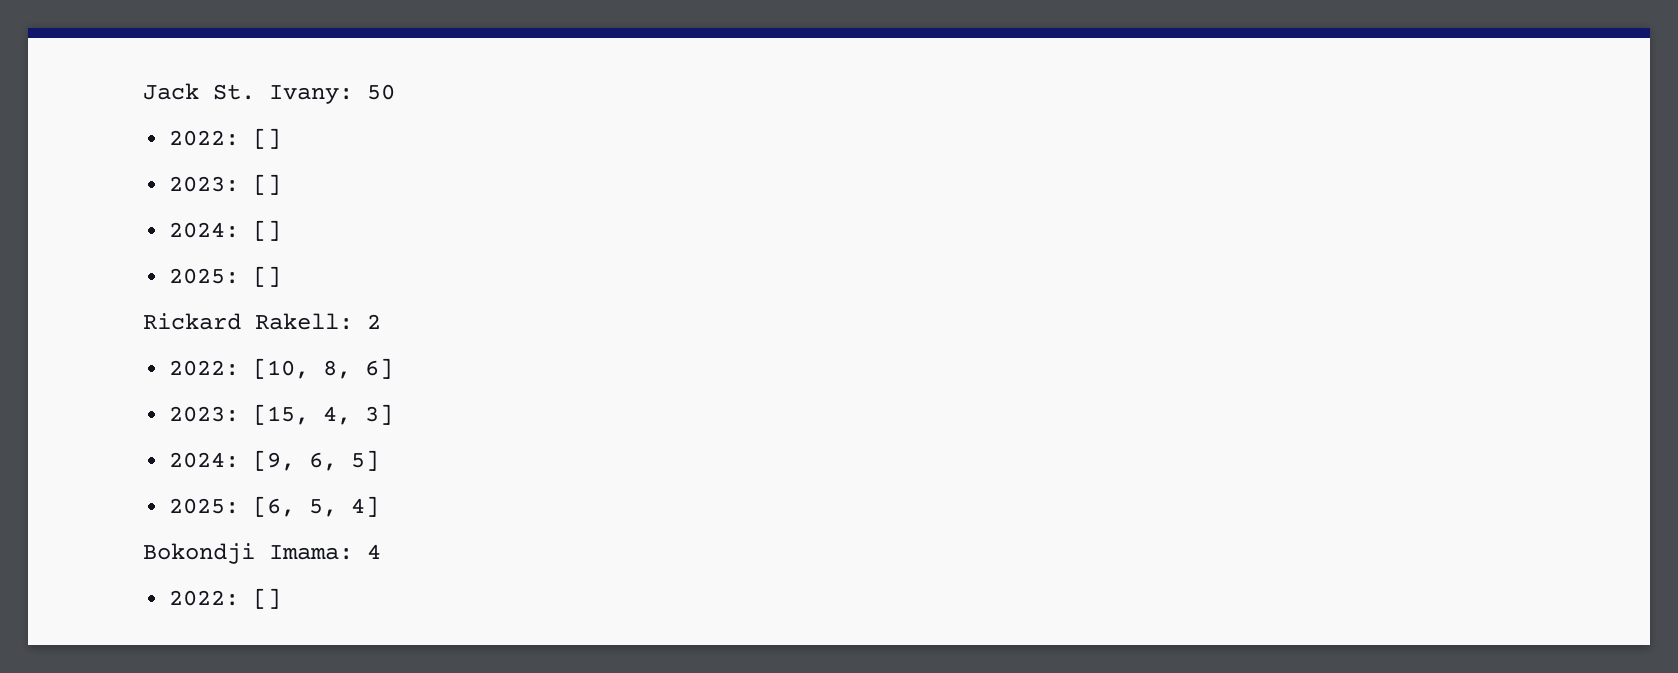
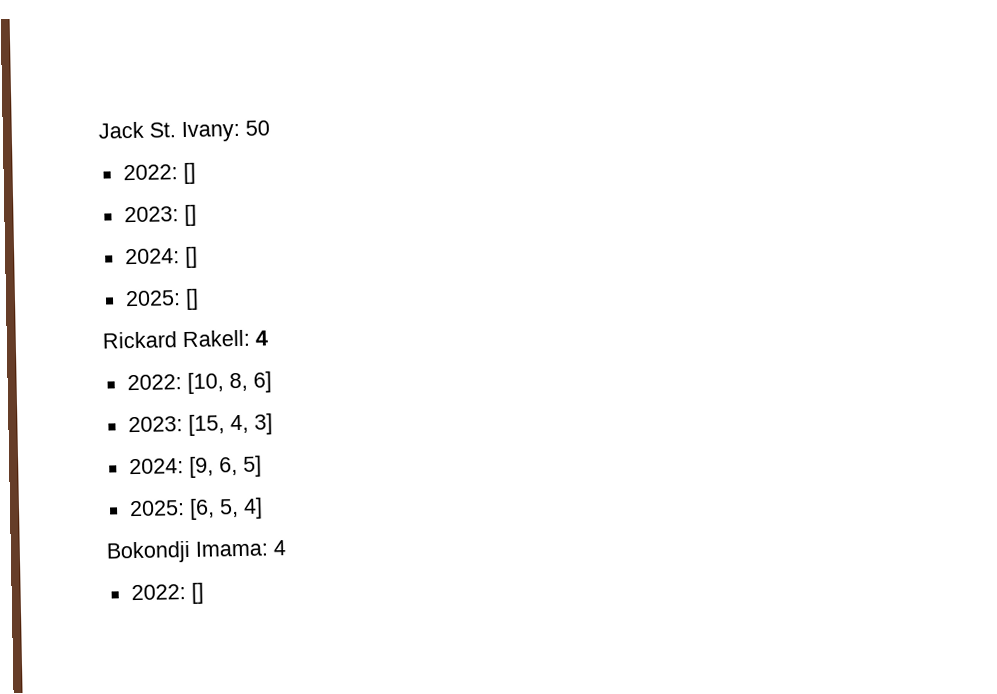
[367,314,381,329] 2 -> [255,330,268,346] 4

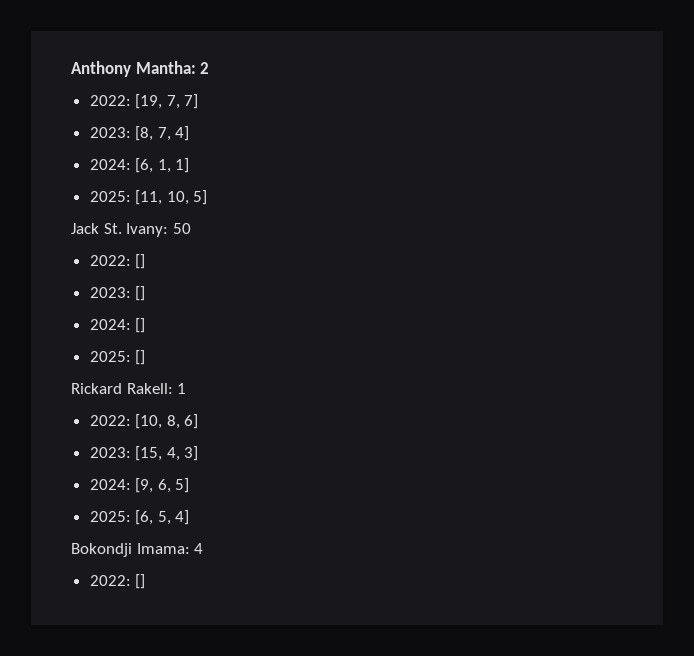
(98, 130) none -> [71,61,210,77] [89,94,199,109] [89,126,190,141] [89,158,190,173] [89,190,208,205] Anthony Mantha: 2 // 2022: [19, 7, 7] // 2023: [8, 7, 4] // 2024: [6, 1, 1] // 2025: [11, 10, 5] //
[255,330,268,346] 4 -> [177,383,187,394] 1

